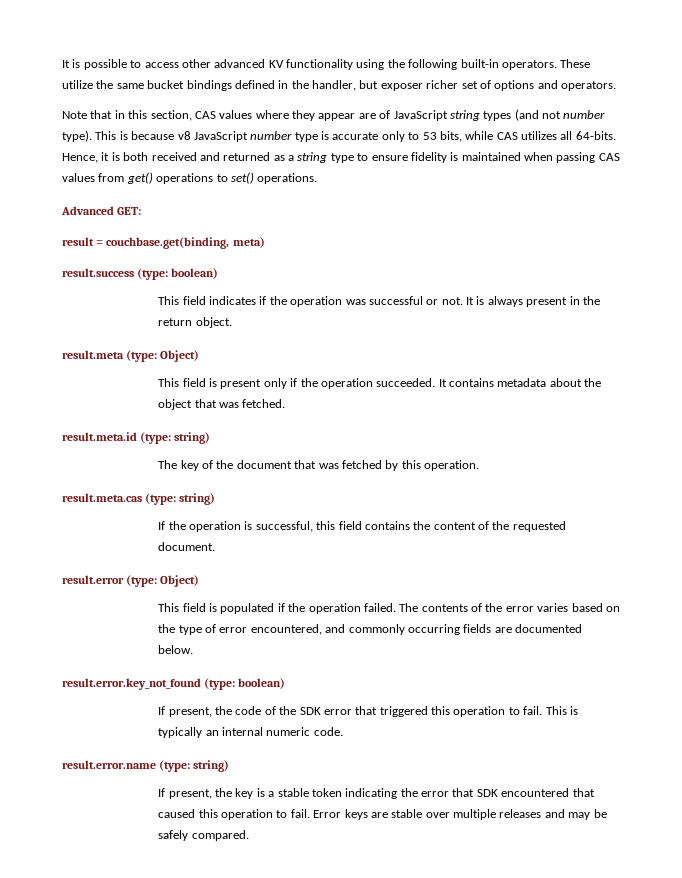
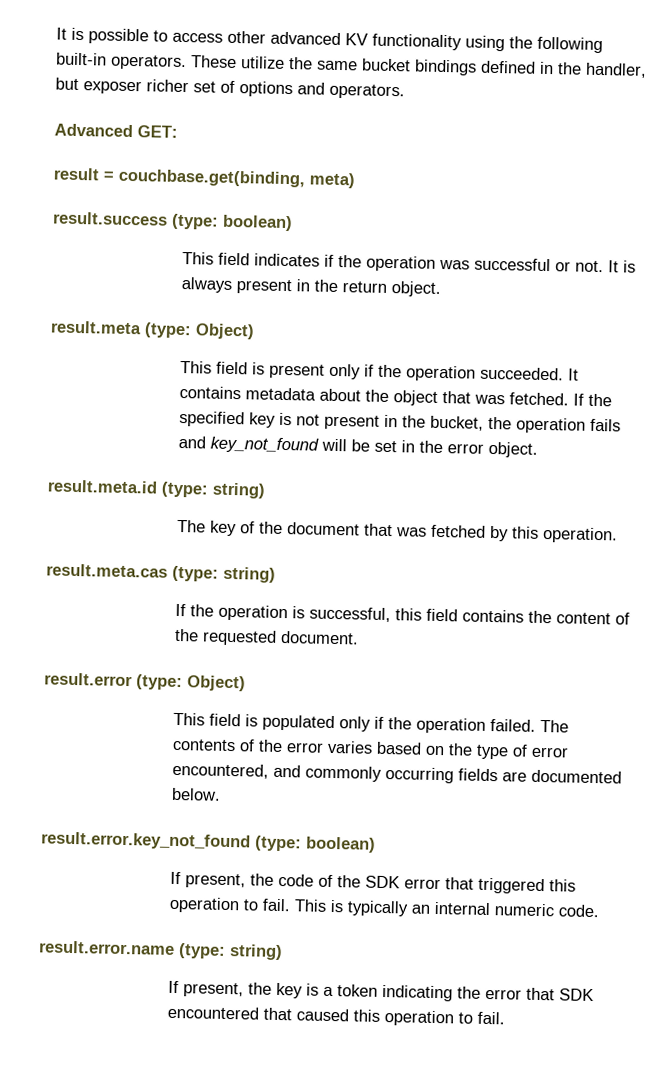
[62,109,606,121] [62,130,616,142] [62,152,620,163] [62,172,318,184] // Note that in this section, CAS values where they appear are of JavaScript string types (and not number type). This is because v8 JavaScript number type is accurate only to 53 bits, while CAS utilizes all 64-bits. Hence, it is both received and returned as a string type to ensure fidelity is maintained when passing CAS values from get() operations to set() operations. -> (405, 91) none
(286, 403) none -> [573,393,613,407] [179,410,622,434] [178,435,539,458] If the specified key is not present in the bucket, the operation fails and key_not_found will be set in the error object.
(275, 608) none -> [339,716,372,732] only
[277,788,309,797] stable -> (335, 991) none
[313,809,607,820] [158,830,249,841] Error keys are stable over multiple releases and may be safely compared. -> (506, 1018) none

